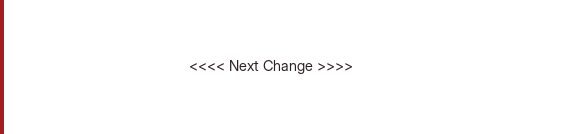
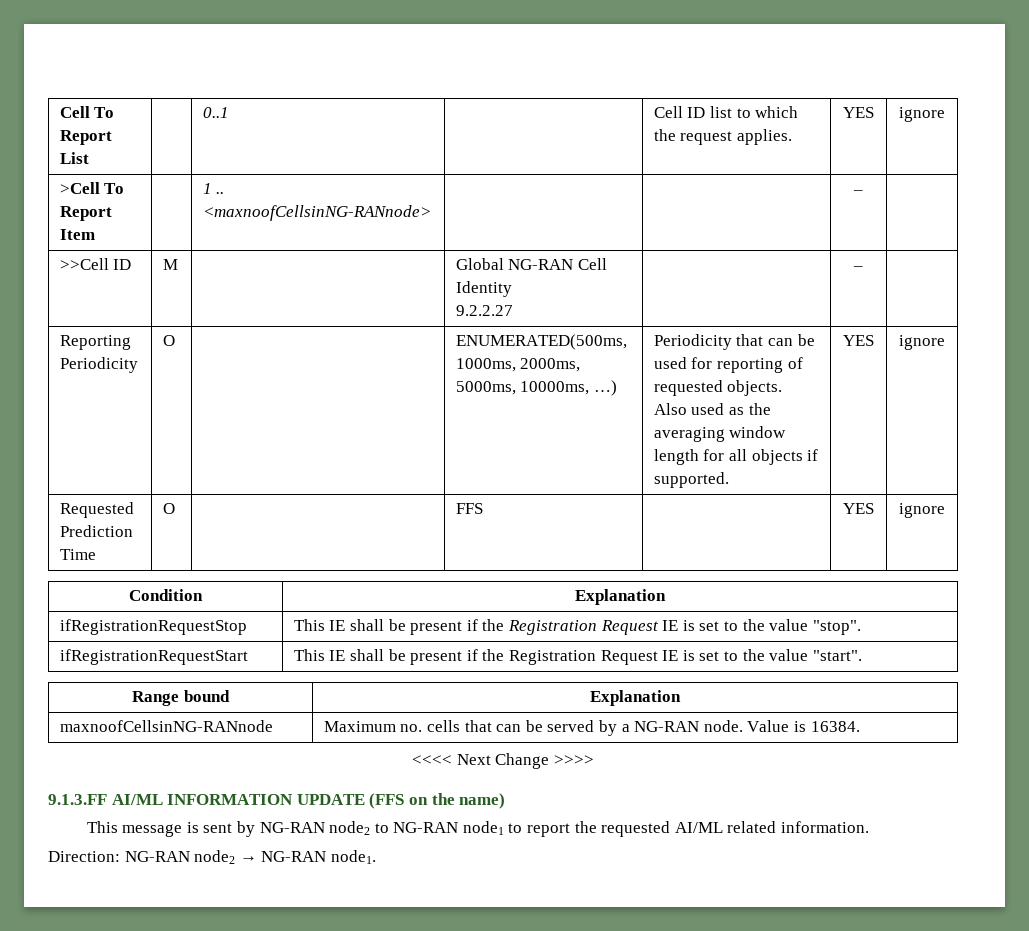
[189,60,353,74] <<<< Next Change >>>> -> [59,106,115,118] [59,130,112,145] [59,152,89,164] [202,107,229,118] [653,106,799,118] [653,129,793,145] [843,107,874,118] [899,107,945,122] [59,182,125,194] [59,206,112,221] [59,229,95,240] [202,183,225,194] [202,205,431,221] [853,190,863,194] [59,258,132,270] [162,259,178,270] [455,258,608,270] [455,281,512,297] [455,305,513,316] [853,266,863,270] [59,335,131,350] [59,357,138,373] [162,335,175,346] [455,334,627,350] [455,358,581,372] [455,380,618,396] [653,334,815,350] [653,357,803,373] [653,380,783,396] [653,403,771,415] [653,426,787,442] [653,449,819,465] [653,472,729,488] [843,335,874,346] [899,335,945,350] [59,502,134,518] [59,525,133,537] [59,549,96,560] [162,503,175,514] [455,503,483,514] [843,503,874,514] [899,503,945,518] [129,589,203,601] [575,589,666,605] [59,619,247,635] [293,619,861,635] [59,649,248,665] [293,649,862,665] [132,690,230,706] [590,690,681,706] [59,720,273,732] [323,720,860,736] [412,753,594,769] [48,793,506,809] [86,821,869,837] [48,850,376,864] Cell To Report List | | 0..1 | | Cell ID list to which the request applies. | YES | ignore // >Cell To Report Item | | 1 .. <maxnoofCellsinNG-RANnode> | | | – | // >>Cell ID | M | | Global NG-RAN Cell Identity // 9.2.2.27 | | – | // Reporting Periodicity | O | | ENUMERATED(500ms, 1000ms, 2000ms, 5000ms, 10000ms, …) | Periodicity that can be used for reporting of requested objects. Also used as the averaging window length for all objects if supported. | YES | ignore // Requested Prediction Time | O | | FFS | | YES | ignore // Condition | Explanation // ifRegistrationRequestStop | This IE shall be present if the Registration Request IE is set to the value "stop". // ifRegistrationRequestStart | This IE shall be present if the Registration Request IE is set to the value "start". // Range bound | Explanation // maxnoofCellsinNG-RANnode | Maximum no. cells that can be served by a NG-RAN node. Value is 16384. // <<<< Next Change >>>> // 9.1.3.FF AI/ML INFORMATION UPDATE (FFS on the name) // This message is sent by NG-RAN node2 to NG-RAN node1 to report the requested AI/ML related information. // Direction: NG-RAN node2 → NG-RAN node1.

